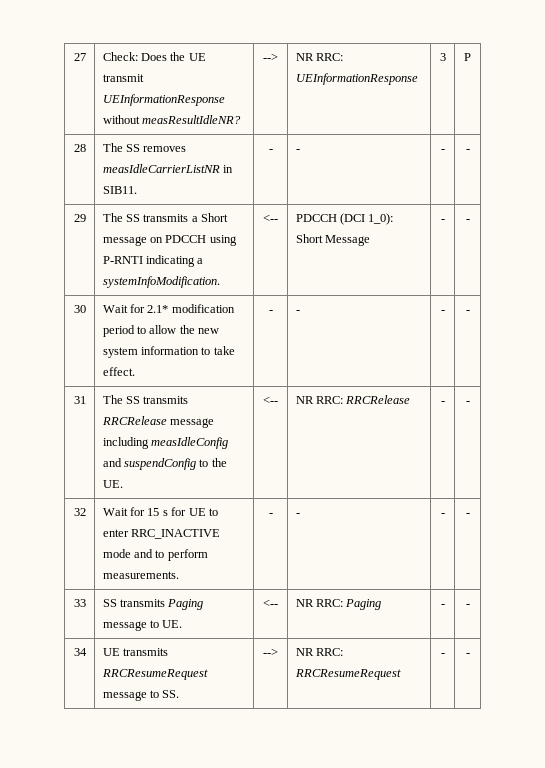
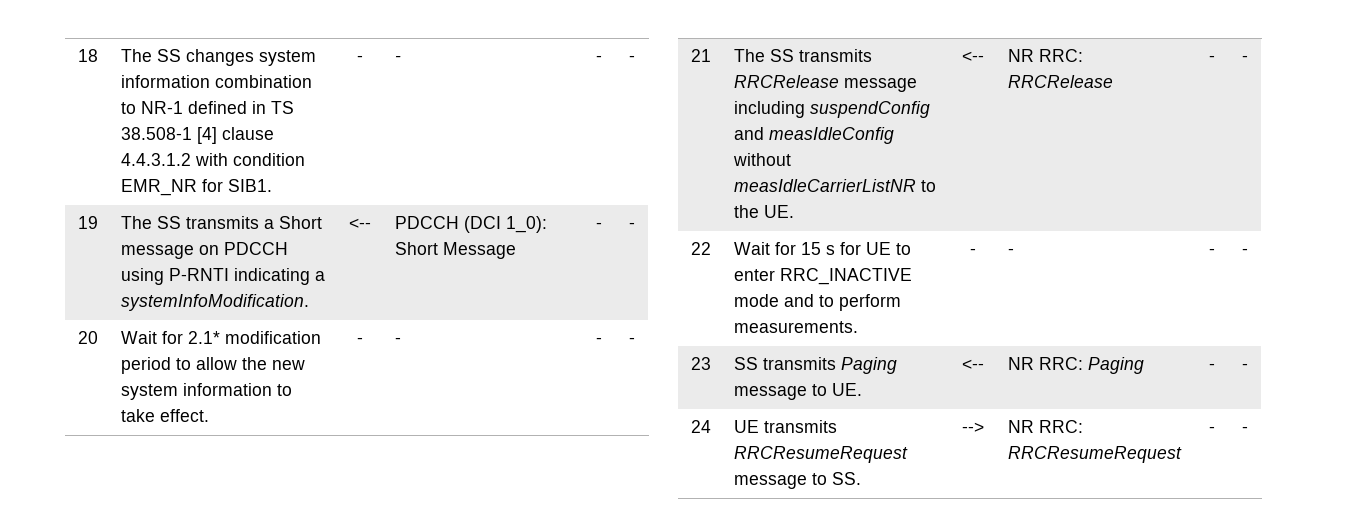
[73,53,86,61] [102,52,206,61] [102,74,144,82] [102,94,225,106] [102,115,242,124] [263,53,278,61] [295,53,344,61] [295,73,418,85] [439,53,446,61] [464,53,471,61] [73,144,86,152] [102,143,187,152] [102,164,234,173] [102,186,137,194] [268,149,273,152] [295,149,300,152] [440,149,445,152] [465,149,470,152] [73,214,86,222] 27 | Check: Does the UE transmit UEInformationResponse without measResultIdleNR? | --> | NR RRC: UEInformationResponse | 3 | P // 28 | The SS removes measIdleCarrierListNR in SIB11. | - | - | - | - // 29 -> [77,49,98,62] [120,49,316,66] [120,75,312,88] [120,101,294,114] [120,127,274,144] [120,153,305,166] [120,179,272,196] [357,55,363,62] [394,56,401,62] [596,55,602,62] [629,55,635,62] [77,216,98,229] 18 | The SS changes system information combination to NR-1 defined in TS 38.508-1 [4] clause 4.4.3.1.2 with condition EMR_NR for SIB1. | - | - | - | - // 19
[73,305,86,313] 30 -> [77,331,98,344] 20
[73,396,86,404] 31 -> [690,49,711,62] 21
[151,437,229,449] [102,458,197,470] measIdleConfig and suspendConfig -> [809,101,930,118] [733,127,894,144] [732,153,791,166] [733,179,916,192] suspendConfig and measIdleConfig without measIdleCarrierListNR
[73,508,86,516] 32 -> [690,242,711,255] 22
[73,599,86,607] 33 -> [690,357,711,370] 23
[73,648,87,656] 34 -> [690,420,711,433] 24

